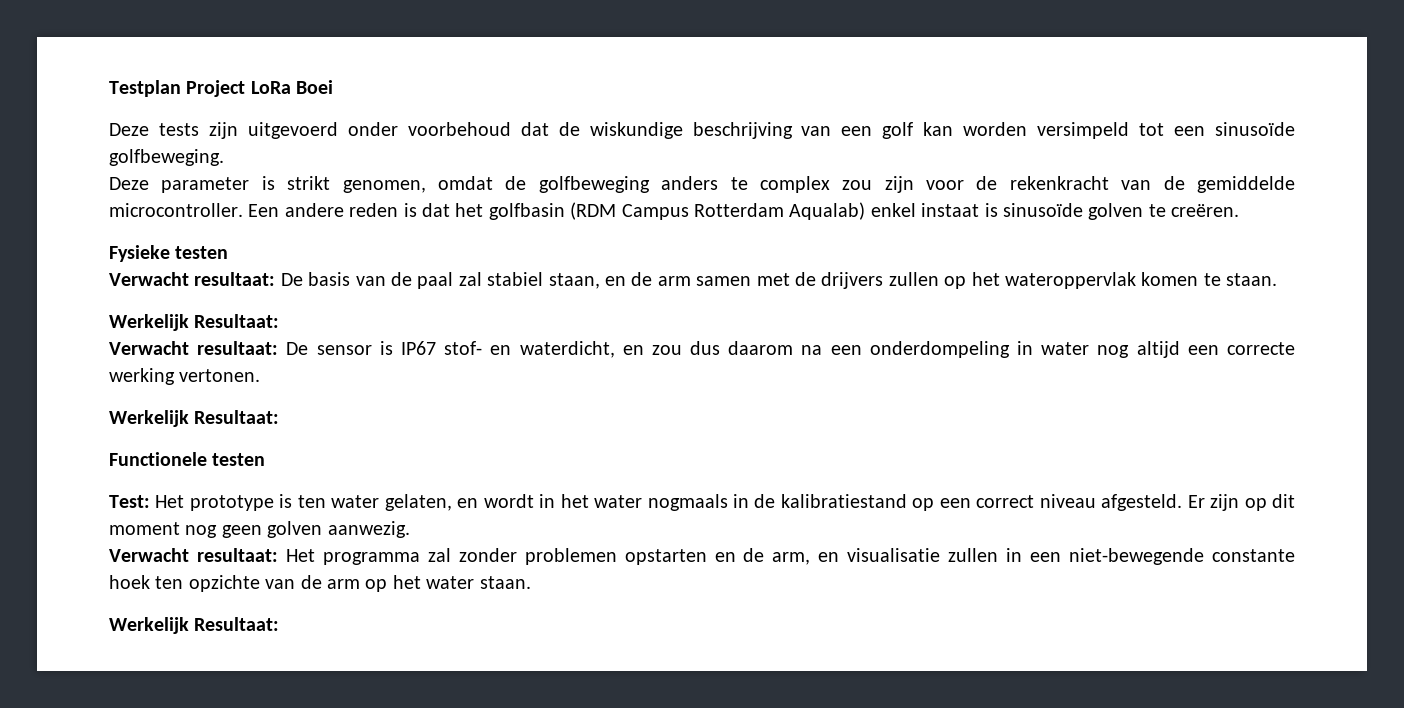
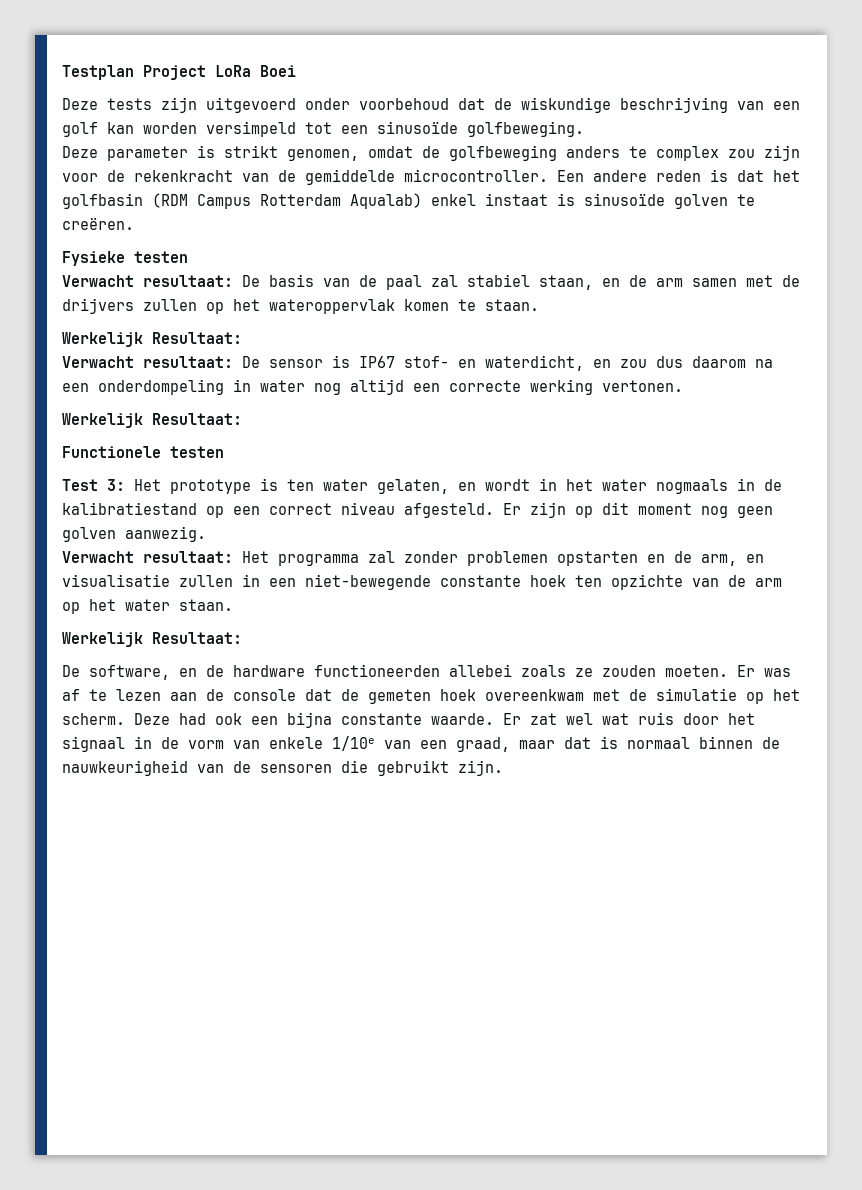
[109,495,150,508] Test: -> [62,479,125,491] Test 3:
(280, 624) none -> [62,664,791,680] [62,688,800,704] [62,712,755,728] [62,736,780,752] [62,760,503,776] // De software, en de hardware functioneerden allebei zoals ze zouden moeten. Er was af te lezen aan de console dat de gemeten hoek overeenkwam met de simulatie op het scherm. Deze had ook een bijna constante waarde. Er zat wel wat ruis door het signaal in de vorm van enkele 1/10e van een graad, maar dat is normaal binnen de nauwkeurigheid van de sensoren die gebruikt zijn.

